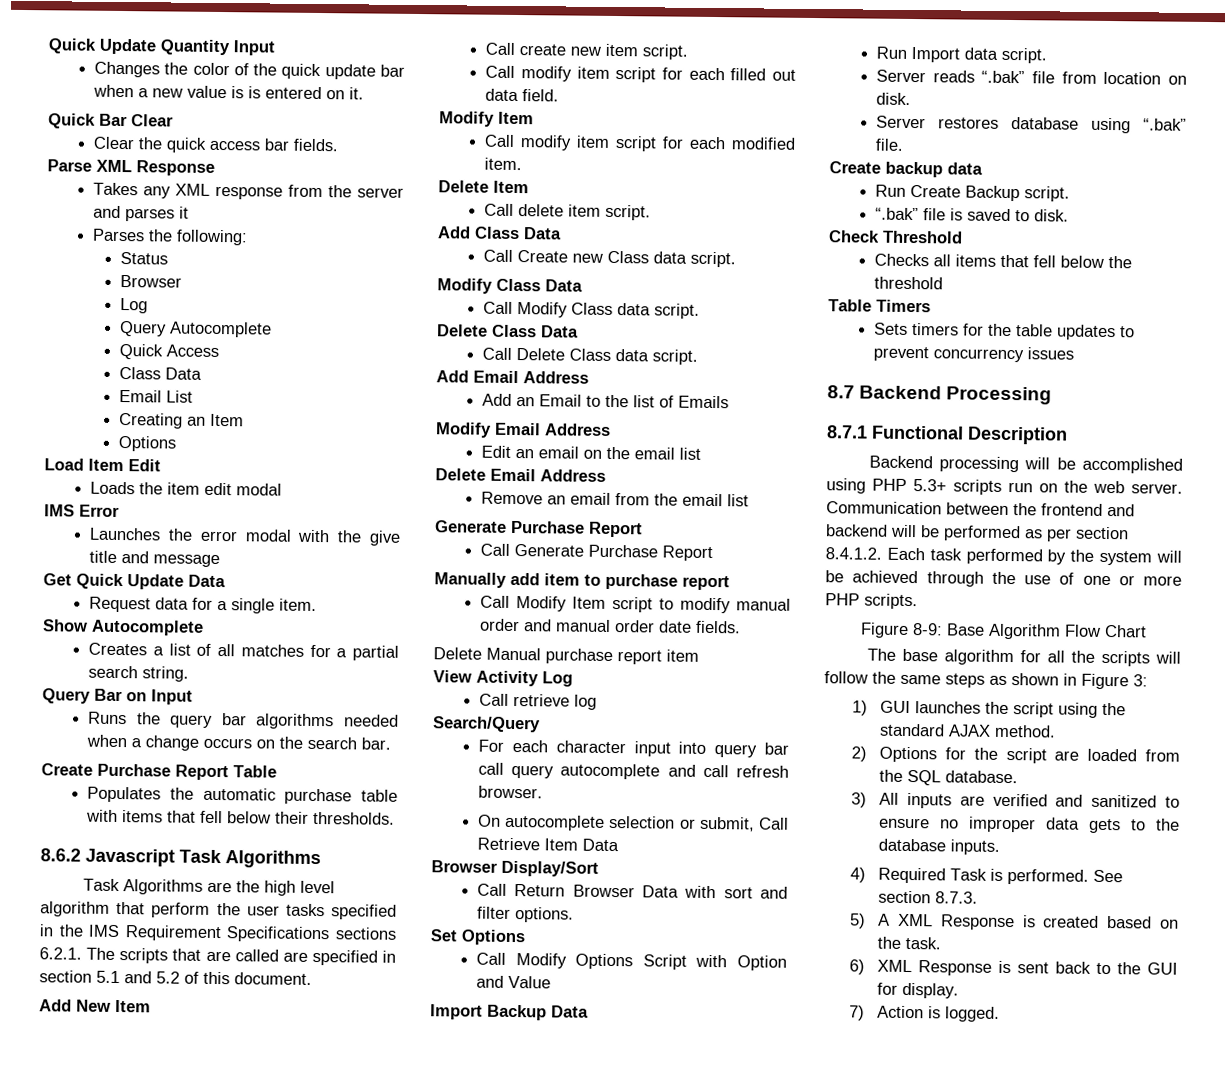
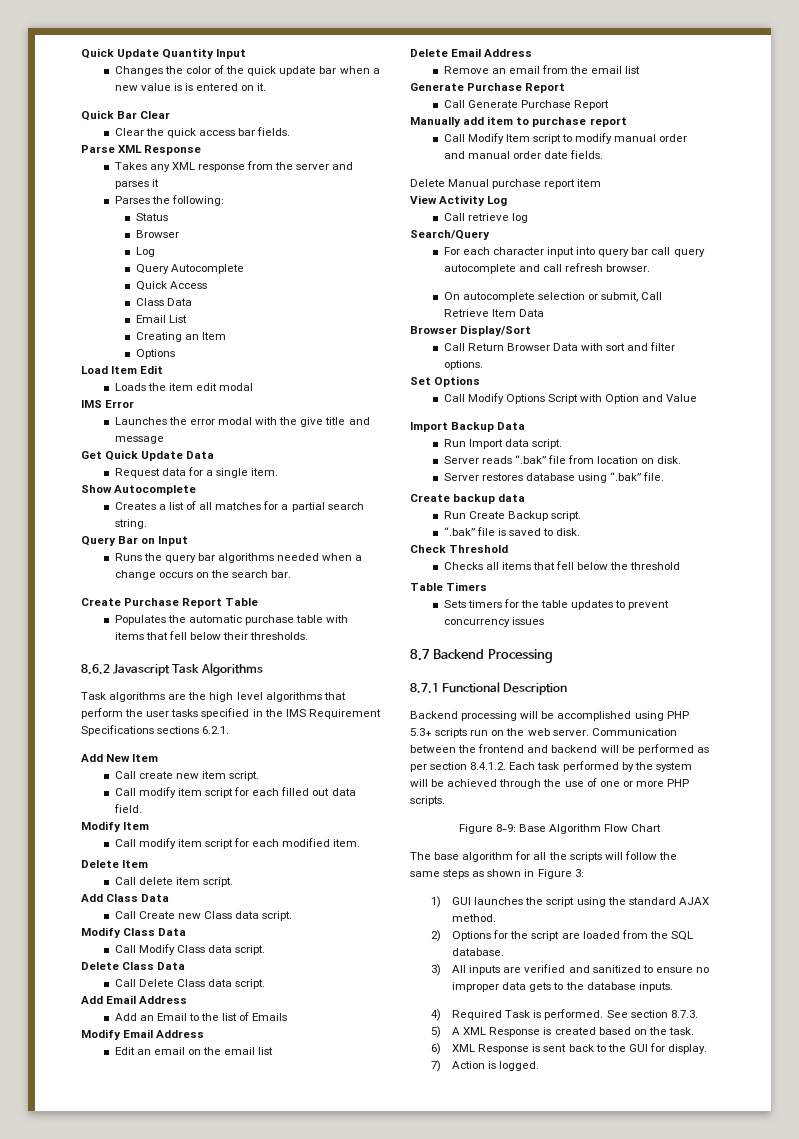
[122,879,203,895] Algorithms -> [109,692,166,702] algorithms
[40,901,110,917] algorithm -> [265,692,322,702] algorithms
[86,947,396,966] [39,970,312,985] The scripts that are called are specified in section 5.1 and 5.2 of this document. -> (230, 730) none

